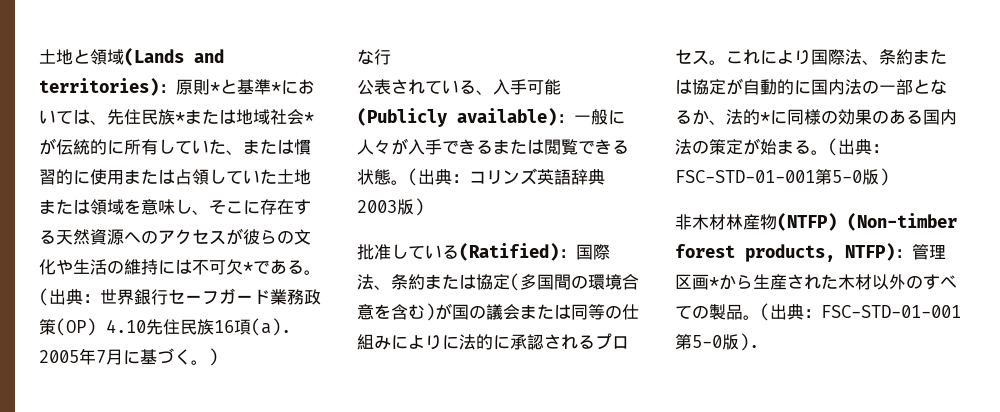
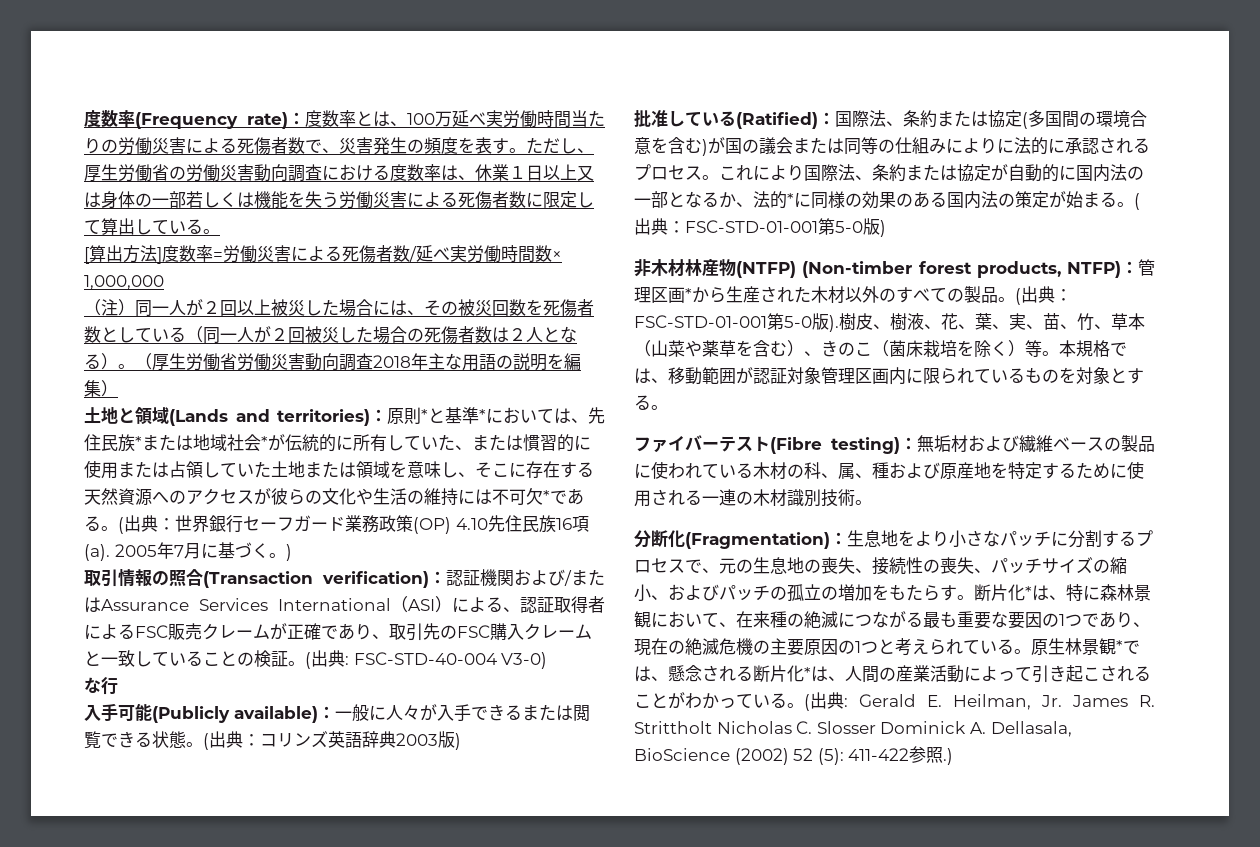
(39, 56) none -> [84,110,605,129] [84,137,594,155] [84,164,594,182] [84,191,594,209] [84,218,220,235] [84,245,562,264] [84,275,164,290] [84,299,594,317] [84,326,577,344] [84,353,581,371] [84,380,118,397] 度数率(Frequency rate)：度数率とは、100万延べ実労働時間当たりの労働災害による死傷者数で、災害発生の頻度を表す。ただし、厚生労働省の労働災害動向調査における度数率は、休業１日以上又は身体の一部若しくは機能を失う労働災害による死傷者数に限定して算出している。 // [算出方法]度数率=労働災害による死傷者数/延べ実労働時間数× 1,000,000 // （注）同一人が２回以上被災した場合には、その被災回数を死傷者数としている（同一人が２回被災した場合の死傷者数は２人となる）。（厚生労働省労働災害動向調査2018年主な用語の説明を編集） //
[357,49,391,65] [357,79,493,95] な行 // 公表されている、 -> [84,569,605,588] [84,596,605,613] [84,623,592,641] [84,650,548,669] [84,677,118,695] 取引情報の照合(Transaction verification)：認証機関および/またはAssurance Services International（ASI）による、認証取得者によるFSC販売クレームが正確であり、取引先のFSC購入クレームと一致していることの検証。(出典: FSC-STD-40-004 V3-0) // な行 //
(759, 342) none -> [839,313,1145,331] [634,340,1127,357] [634,367,1144,385] [634,395,668,410] [634,435,1155,454] [634,461,1144,479] [634,489,872,507] [634,530,1153,549] [634,557,1127,575] [634,584,1151,602] [634,611,1150,629] [634,638,1140,656] [634,665,1151,683] [634,692,1155,711] [634,721,1072,737] [634,746,954,765] 樹皮、樹液、花、葉、実、苗、竹、草本（山菜や薬草を含む）、きのこ（菌床栽培を除く）等。本規格では、移動範囲が認証対象管理区画内に限られているものを対象とする。 // ファイバーテスト(Fibre testing)：無垢材および繊維ベースの製品に使われている木材の科、属、種および原産地を特定するために使用される一連の木材識別技術。 // 分断化(Fragmentation)：生息地をより小さなパッチに分割するプロセスで、元の生息地の喪失、接続性の喪失、パッチサイズの縮小、およびパッチの孤立の増加をもたらす。断片化*は、特に森林景観において、在来種の絶滅につながる最も重要な要因の1つであり、現在の絶滅危機の主要原因の1つと考えられている。原生林景観*では、懸念される断片化*は、人間の産業活動によって引き起こされることがわかっている。(出典: Gerald E. Heilman, Jr. James R. Strittholt Nicholas C. Slosser Dominick A. Dellasala, BioScience (2002) 52 (5): 411-422参照.)

